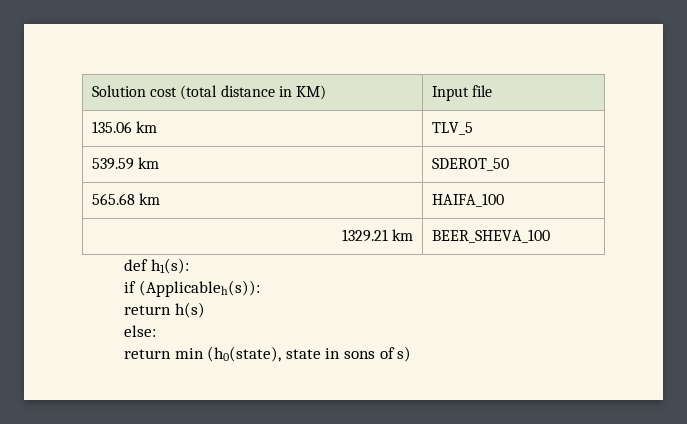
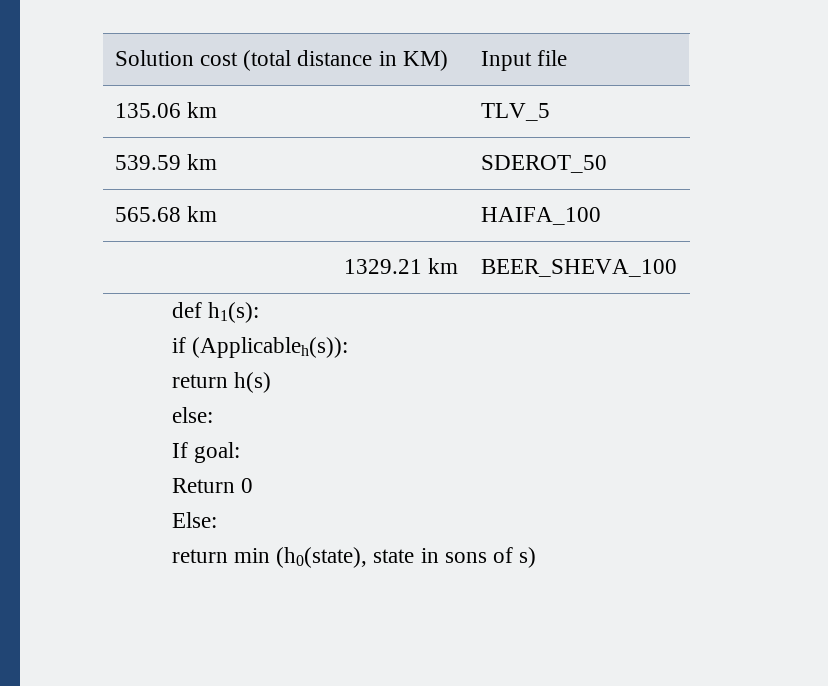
(157, 331) none -> [171,442,240,463] [171,478,253,493] [171,512,217,528] // If goal: // Return 0 // Else:

